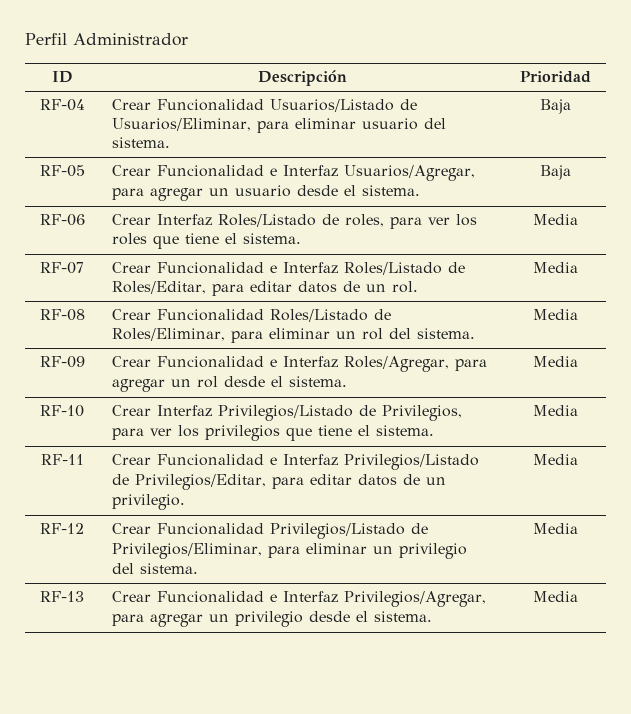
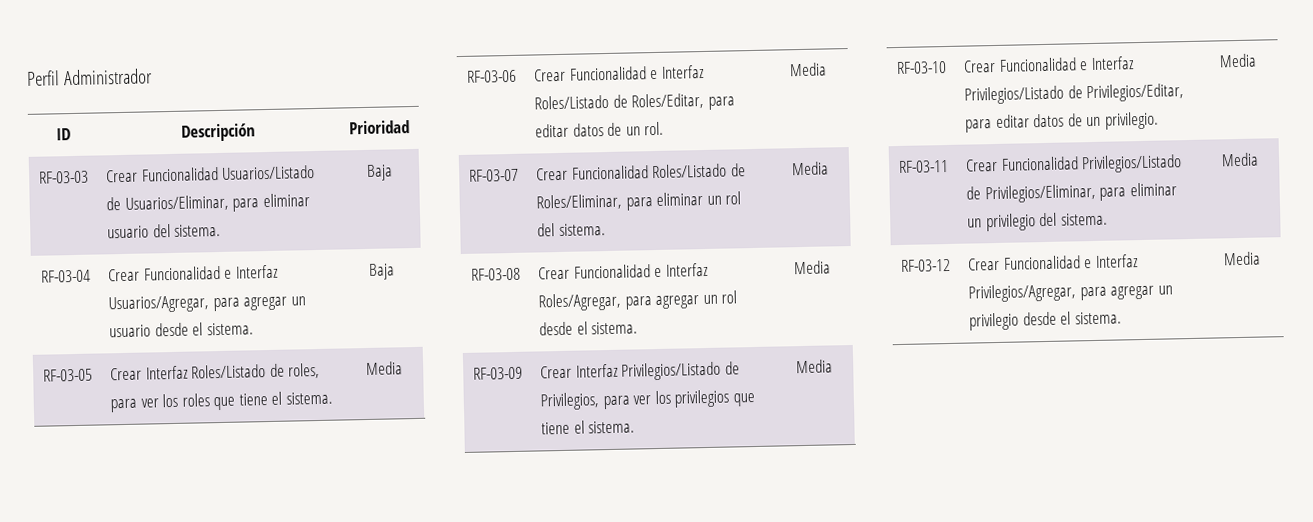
[39,99,85,111] RF-04 -> [39,170,89,184] RF-03-03
[39,165,85,177] RF-05 -> [41,269,91,283] RF-03-04
[39,214,85,226] RF-06 -> [43,368,93,382] RF-03-05
[40,262,84,274] RF-07 -> [467,69,517,83] RF-03-06
[39,309,85,321] RF-08 -> [469,168,519,182] RF-03-07
[39,356,85,368] RF-09 -> [471,267,521,281] RF-03-08
[40,405,84,417] RF-10 -> [473,366,523,380] RF-03-09
[40,454,84,465] RF-11 -> [896,60,947,75] RF-03-10
[40,523,84,534] RF-12 -> [898,159,949,173] RF-03-11
[40,591,84,602] RF-13 -> [901,258,951,272] RF-03-12

